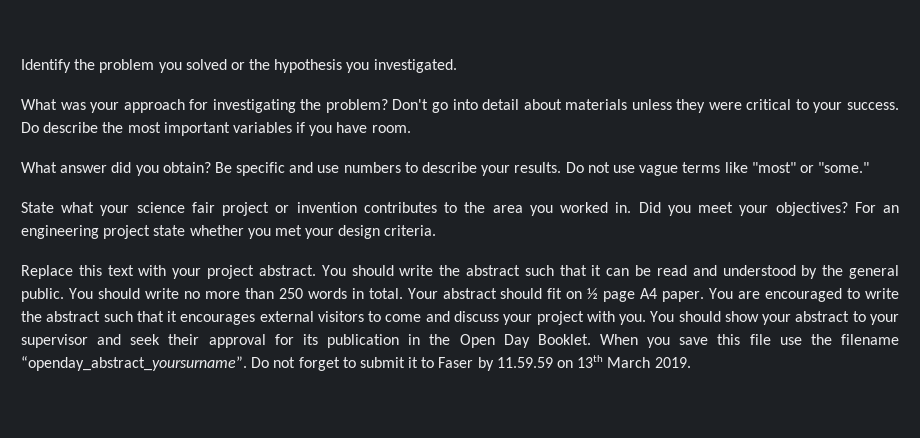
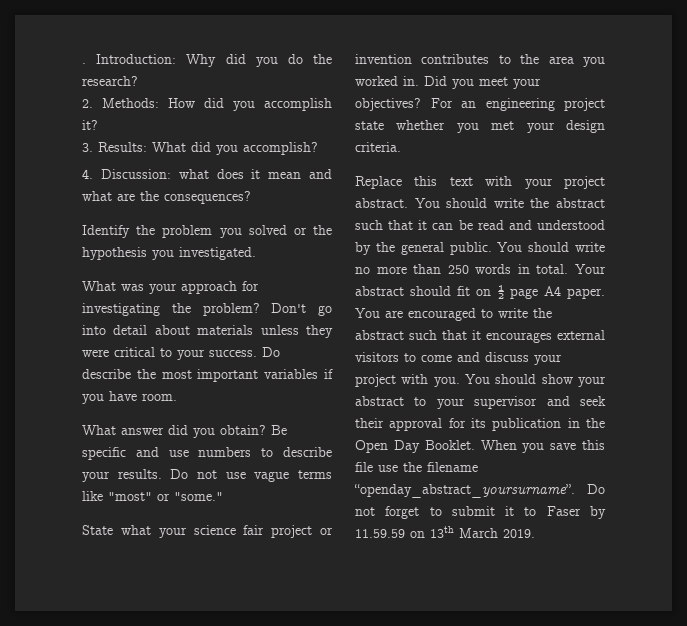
(21, 66) none -> [82,54,332,67] [82,76,138,86] [82,98,332,111] [82,120,98,130] [82,142,318,155] [82,169,332,179] [82,191,251,204] . Introduction: Why did you do the research? // 2. Methods: How did you accomplish it? // 3. Results: What did you accomplish? // 4. Discussion: what does it mean and what are the consequences? //

